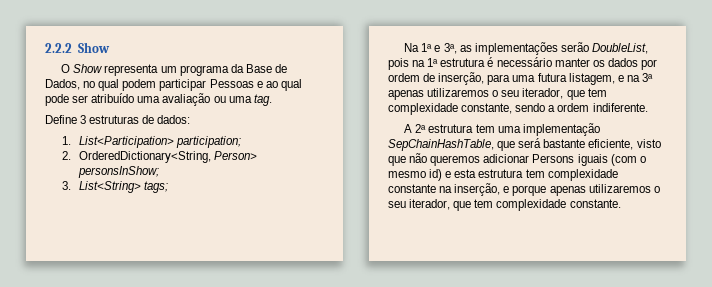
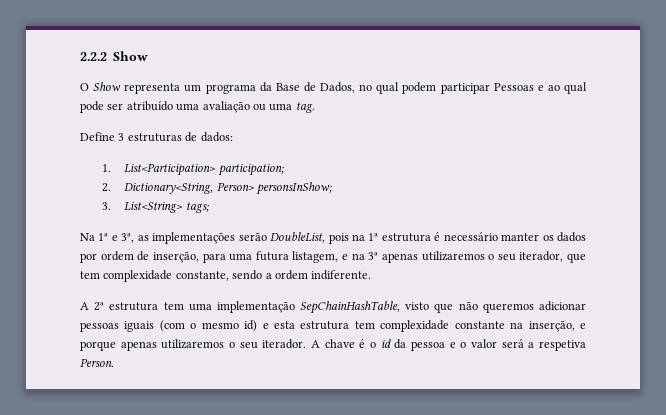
[78,151,211,163] OrderedDictionary<String, -> [124,182,214,194] Dictionary<String,
[497,138,634,151] que será bastante eficiente, -> (401, 307) none
[532,154,575,163] Persons -> [80,322,119,332] pessoas
[409,199,621,211] iterador, que tem complexidade constante. -> [262,339,587,351] [80,358,114,367] iterador. A chave é o id da pessoa e o valor será a respetiva Person.

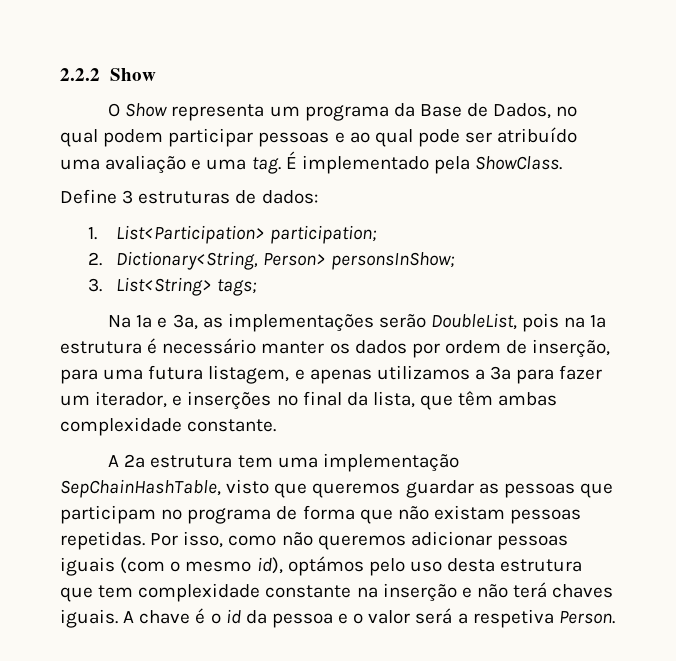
[493,83,534,91] Pessoas -> [258,132,330,147] pessoas
[252,104,266,111] ou -> [191,159,202,170] e
(315, 107) none -> [285,151,563,174] É implementado pela ShowClass.
[351,251,586,263] [80,270,372,282] na 3ª apenas utilizaremos o seu iterador, que tem complexidade constante, sendo a ordem indiferente. -> [309,365,603,384] [60,391,558,410] [60,417,277,436] apenas utilizamos a 3ª para fazer um iterador, e inserções no final da lista, que têm ambas complexidade constante.
(454, 308) none -> [312,480,613,498] [60,505,582,524] [60,531,277,550] queremos guardar as pessoas que participam no programa de forma que não existam pessoas repetidas. Por isso, como
[244,320,586,332] [80,339,307,351] id) e esta estrutura tem complexidade constante na inserção, e porque apenas utilizaremos o seu iterador. -> [256,556,583,576] [60,582,614,602] [60,609,118,628] id), optámos pelo uso desta estrutura que tem complexidade constante na inserção e não terá chaves iguais.

